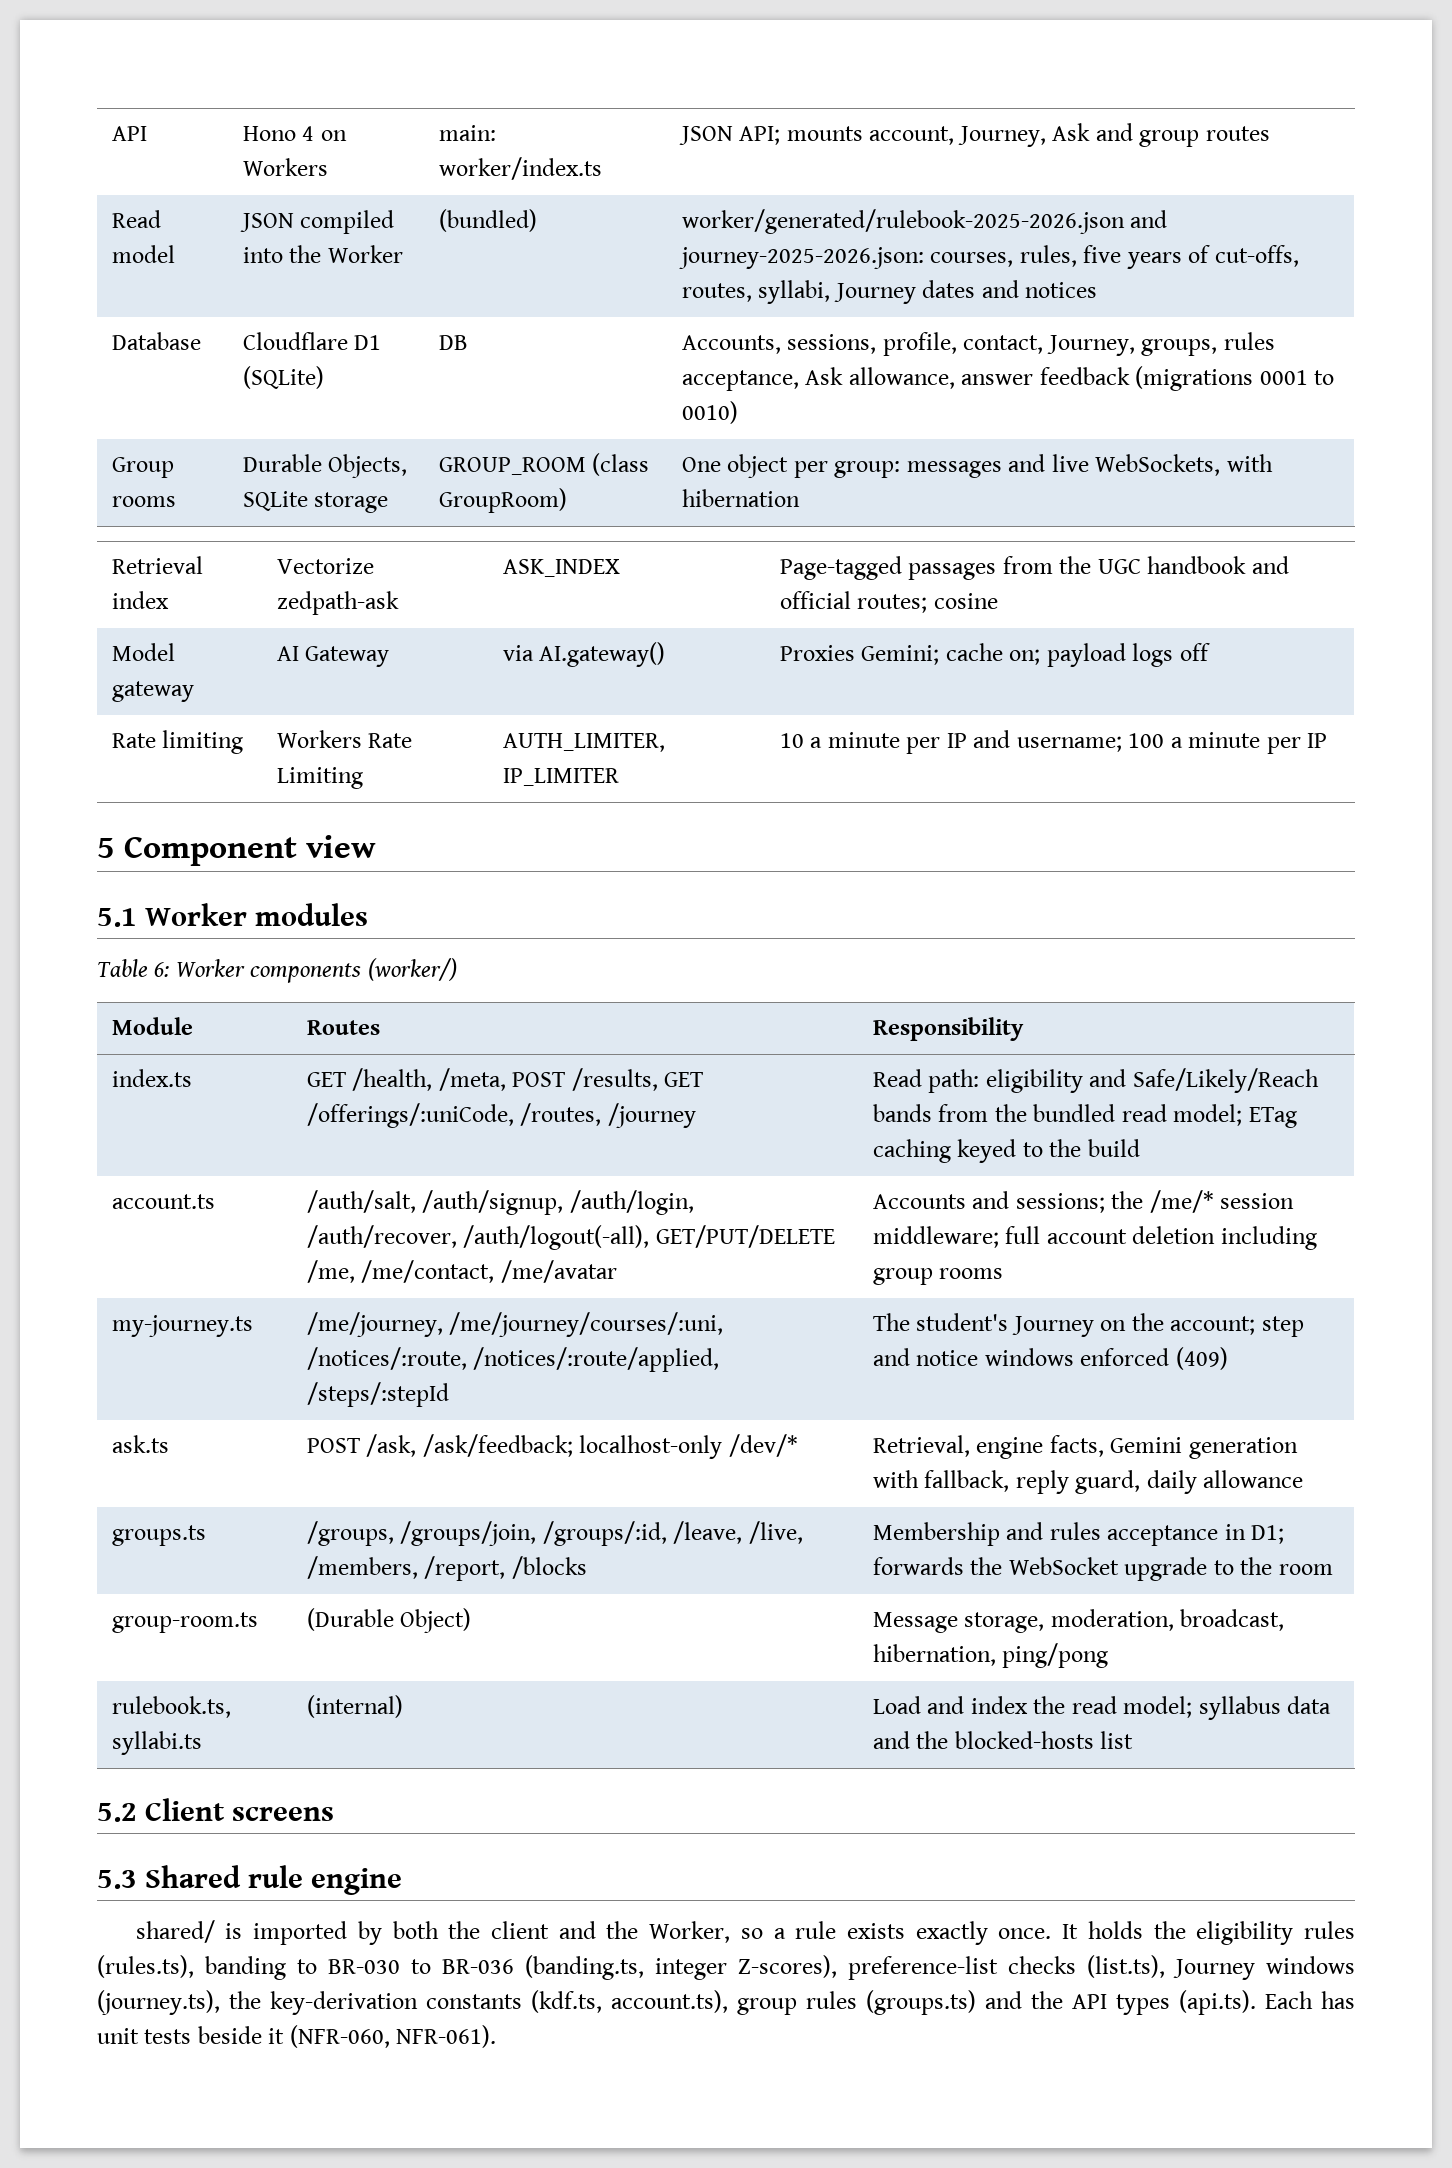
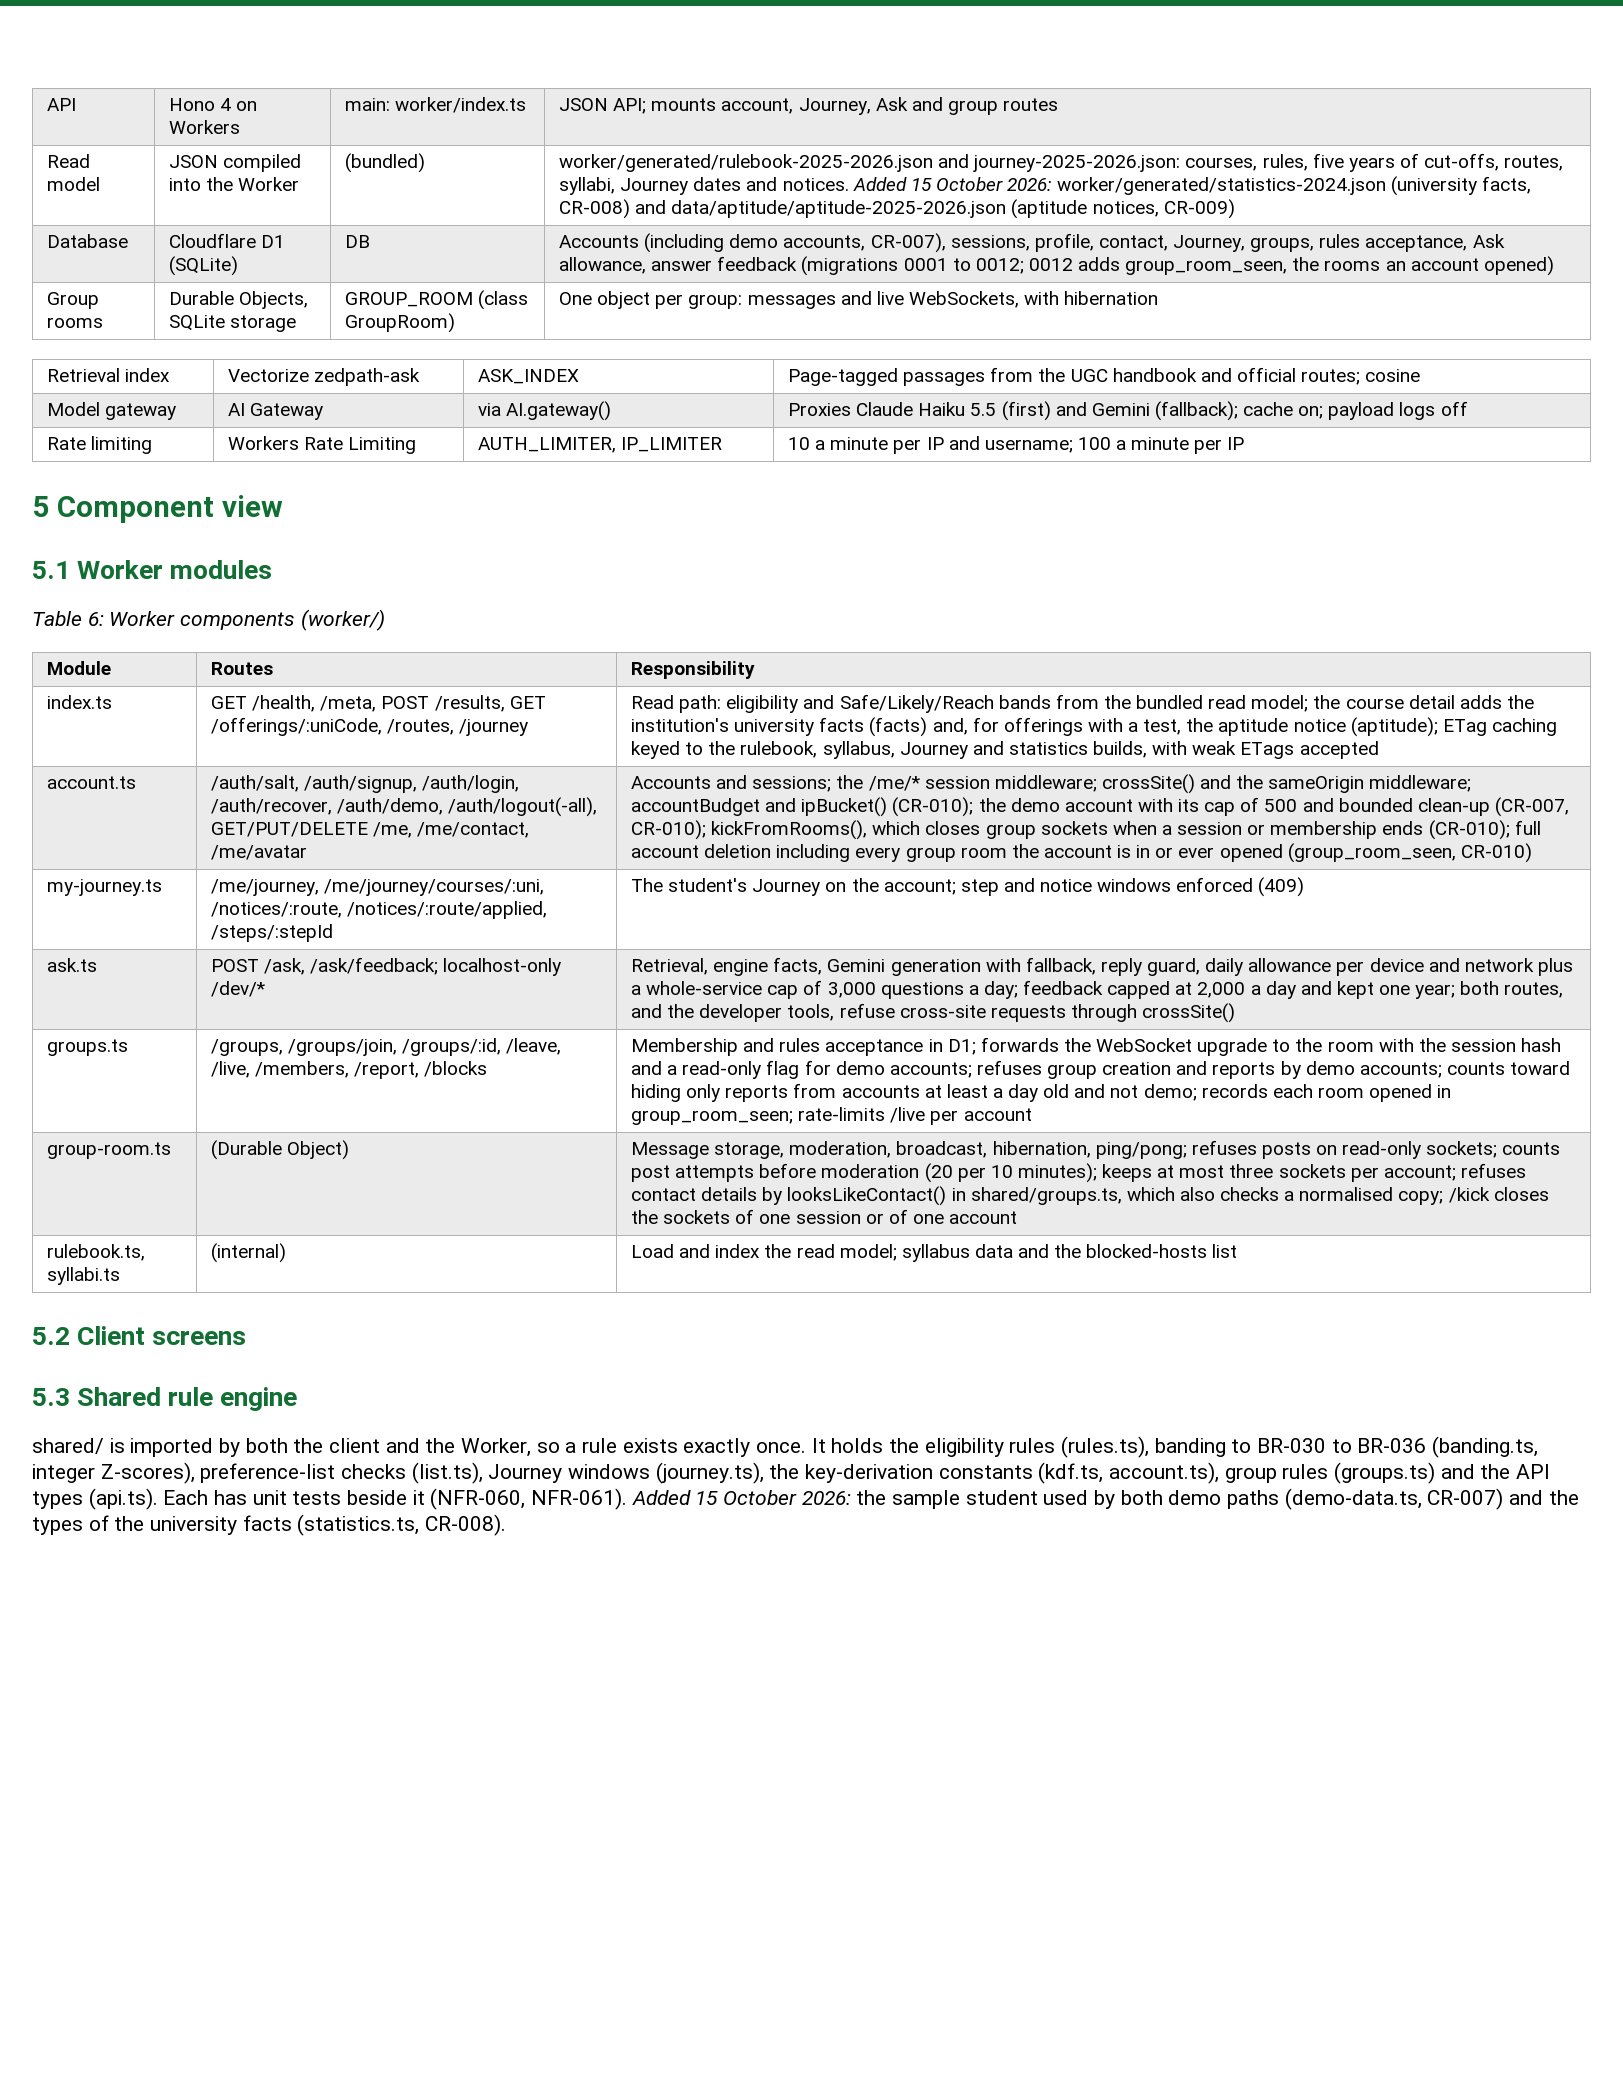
[1025,282,1098,298] notices -> [782,176,1532,196] [558,199,1235,219] notices. Added 15 October 2026: worker/generated/statistics-2024.json (university facts, CR-008) and data/aptitude/aptitude-2025-2026.json (aptitude notices, CR-009)
[681,335,781,354] Accounts, -> [558,233,946,253] Accounts (including demo accounts, CR-007),
[681,401,738,424] 0010) -> [975,256,1554,276] 0012; 0012 adds group_room_seen, the rooms an account opened)
[861,645,940,665] Gemini; -> [856,401,1238,421] Claude Haiku 5.5 (first) and Gemini (fallback);
(1243, 1115) none -> [1313,695,1534,709] [630,717,1438,737] the course detail adds the institution's university facts (facts) and, for offerings with a test, the aptitude notice (aptitude);
[1087,1139,1140,1157] build -> [740,741,1379,759] rulebook, syllabus, Journey and statistics builds, with weak ETags accepted
(457, 1236) none -> [337,798,444,815] /auth/demo,
[1005,1226,1317,1250] [872,1268,1004,1285] full account deletion including group rooms -> [1101,774,1472,794] [630,797,1569,817] [630,820,1541,840] [630,843,1532,863] crossSite() and the sameOrigin middleware; accountBudget and ipBucket() (CR-010); the demo account with its cap of 500 and bounded clean-up (CR-007, CR-010); kickFromRooms(), which closes group sockets when a session or membership ends (CR-010); full account deletion including every group room the account is in or ever opened (group_room_seen, CR-010)
(1304, 1479) none -> [1336,958,1573,976] [630,980,1564,999] [630,1003,1236,1023] per device and network plus a whole-service cap of 3,000 questions a day; feedback capped at 2,000 a day and kept one year; both routes, and the developer tools, refuse cross-site requests through crossSite()
(1333, 1569) none -> [1378,1038,1562,1052] [630,1060,1571,1079] [630,1083,1452,1102] [630,1107,1032,1125] with the session hash and a read-only flag for demo accounts; refuses group creation and reports by demo accounts; counts toward hiding only reports from accounts at least a day old and not demo; records each room opened in group_room_seen; rate-limits /live per account
[1002,1643,1109,1668] ping/pong -> [1095,1140,1561,1159] [630,1163,1526,1183] [630,1186,1549,1206] [630,1209,1018,1224] ping/pong; refuses posts on read-only sockets; counts post attempts before moderation (20 per 10 minutes); keeps at most three sockets per account; refuses contact details by looksLikeContact() in shared/groups.ts, which also checks a normalised copy; /kick closes the sockets of one session or of one account
(497, 2036) none -> [631,1488,1579,1510] [32,1514,507,1536] Added 15 October 2026: the sample student used by both demo paths (demo-data.ts, CR-007) and the types of the university facts (statistics.ts, CR-008).

